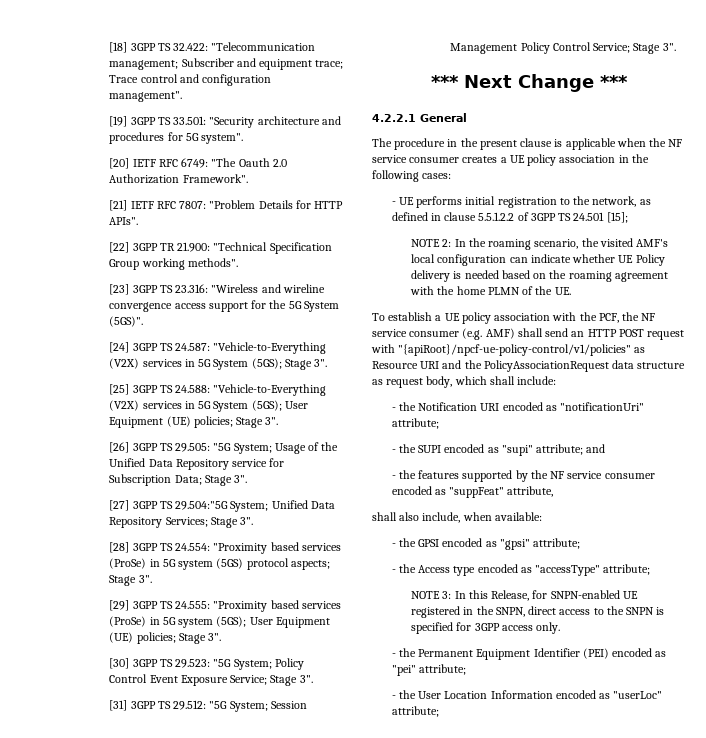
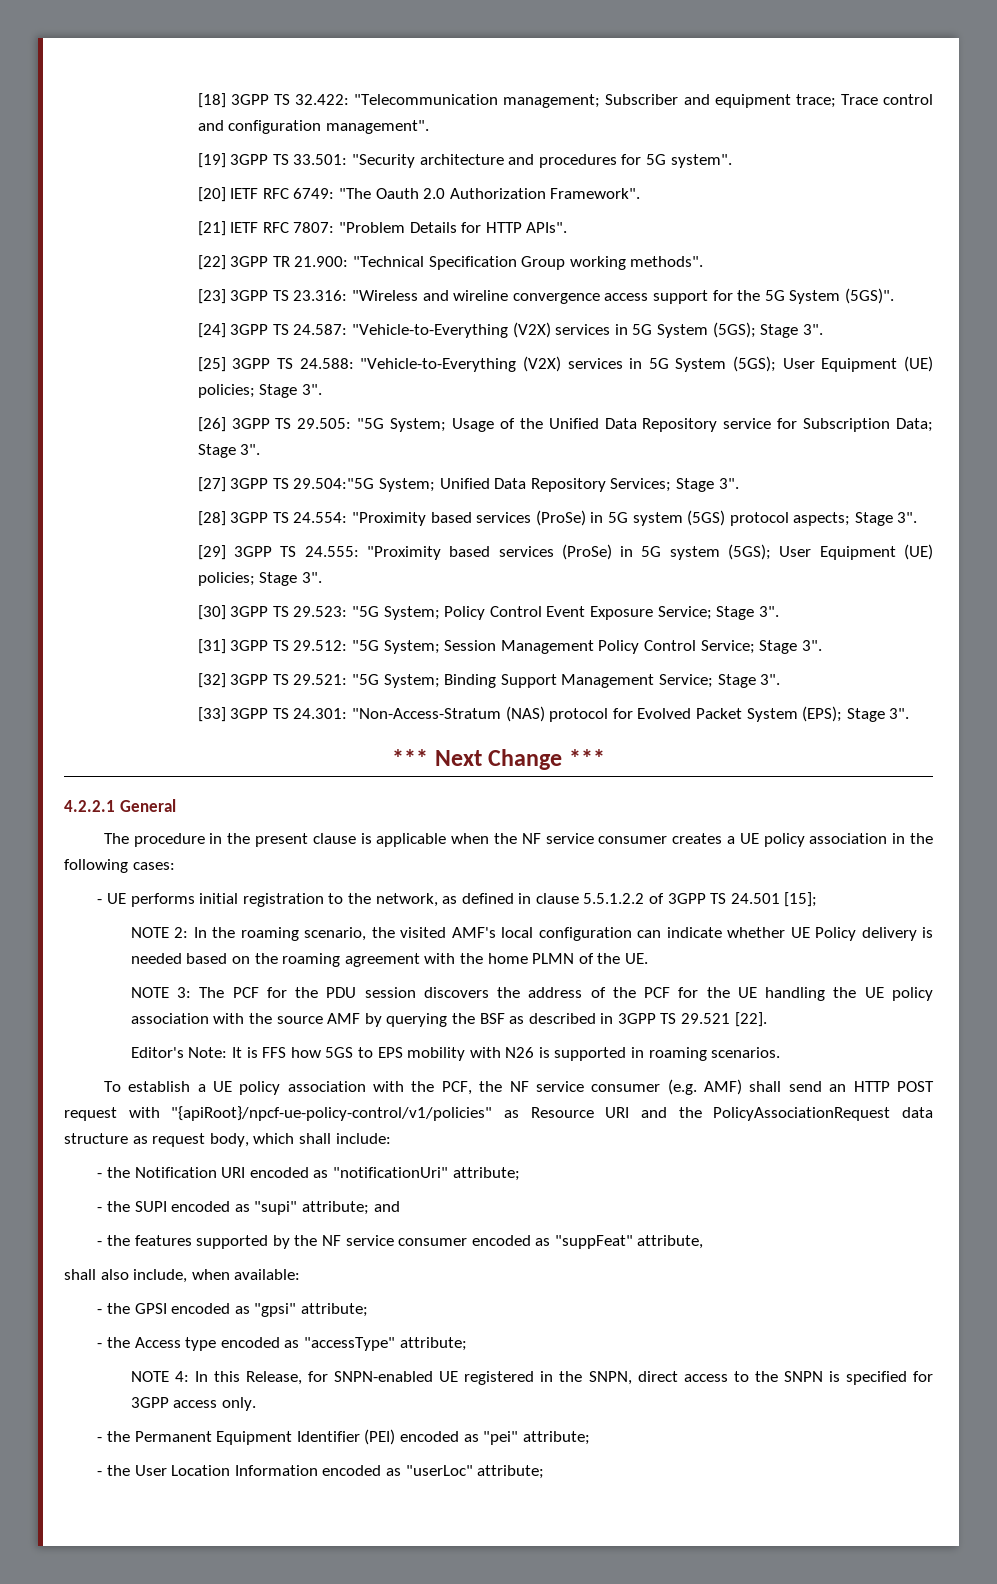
(676, 47) none -> [197,673,781,688] [197,706,910,722] // [32] 3GPP TS 29.521: "5G System; Binding Support Management Service; Stage 3". // [33] 3GPP TS 24.301: "Non-Access-Stratum (NAS) protocol for Evolved Packet System (EPS); Stage 3".
(571, 291) none -> [130,987,933,1001] [130,1012,767,1027] [130,1047,781,1061] // NOTE 3: The PCF for the PDU session discovers the address of the PCF for the UE handling the UE policy association with the source AMF by querying the BSF as described in 3GPP TS 29.521 [22]. // Editor's Note: It is FFS how 5GS to EPS mobility with N26 is supported in roaming scenarios.
[442,591,452,599] 3: -> [174,1371,189,1382] 4:

